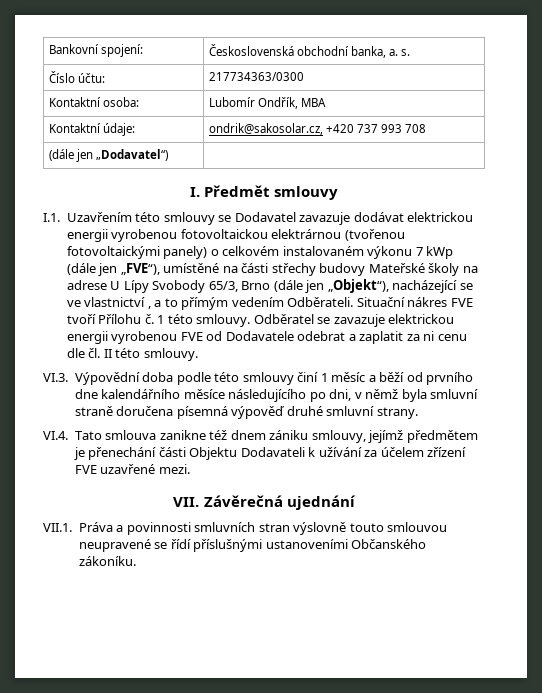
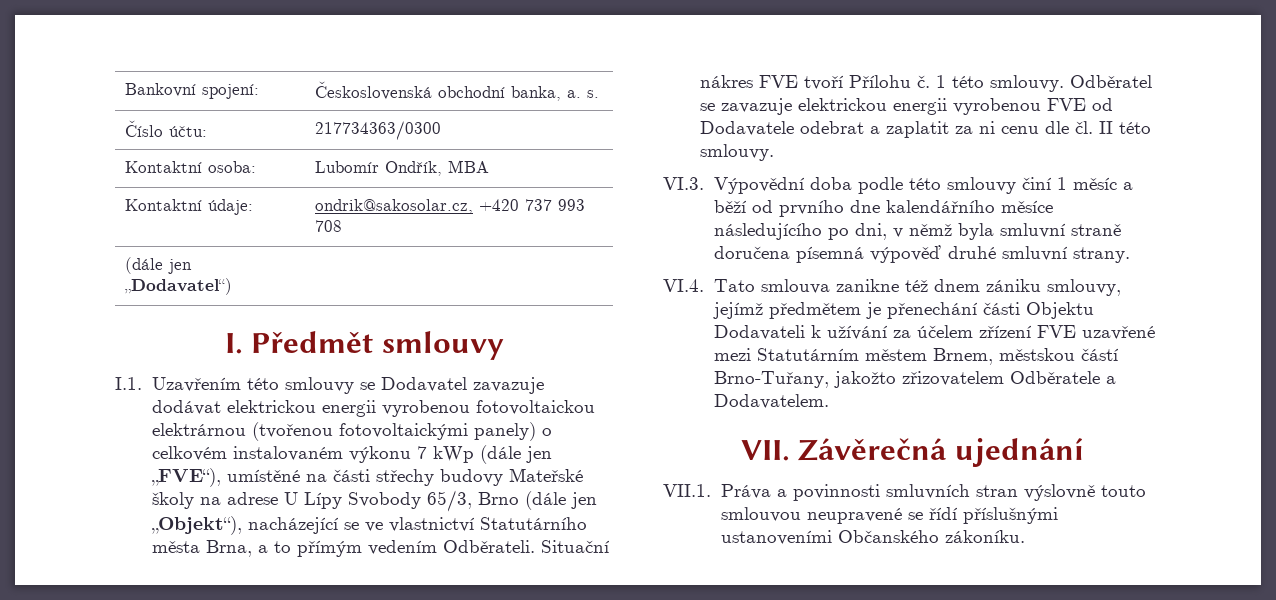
[147,306,151,309] , -> [479,517,587,530] [151,540,252,557] Statutárního města Brna,
[158,464,190,474] mezi. -> [713,348,1119,365] [713,371,1116,388] [713,394,829,409] mezi Statutárním městem Brnem, městskou částí Brno-Tuřany, jakožto zřizovatelem Odběratele a Dodavatelem.

